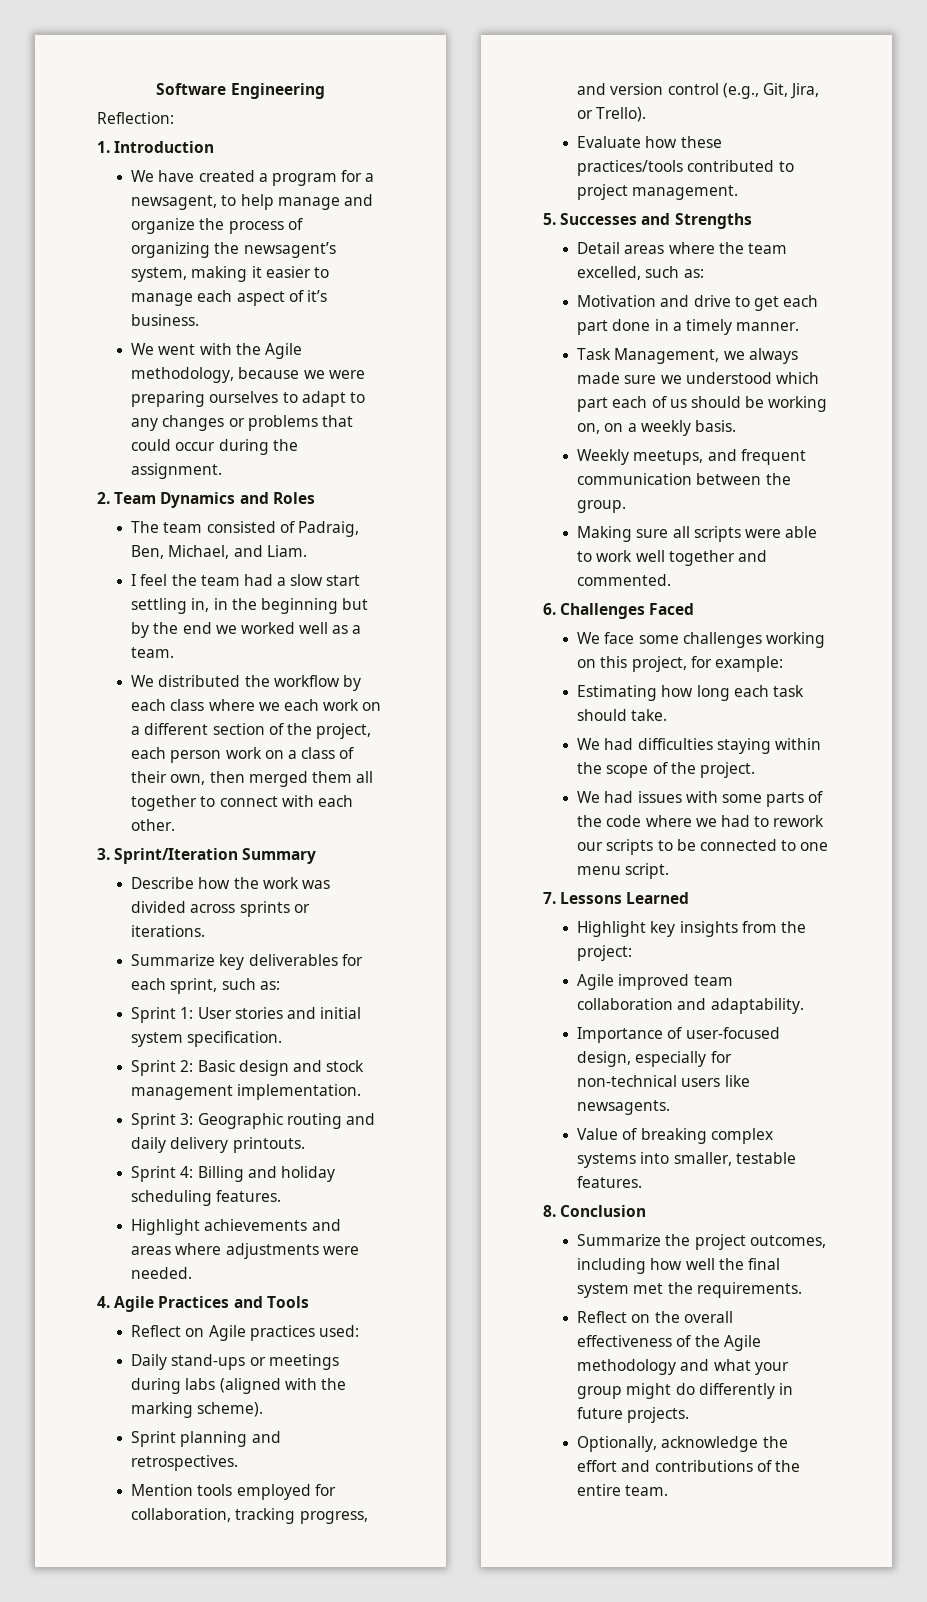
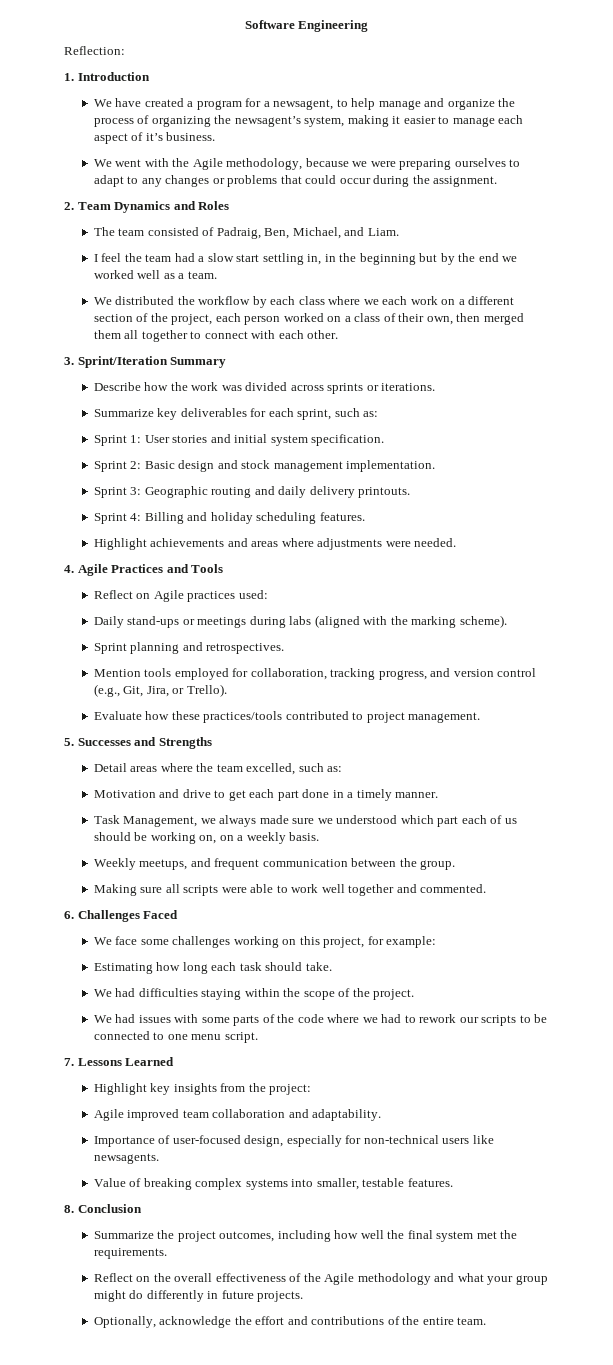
[225,747,262,759] work -> [283,313,324,322] worked

